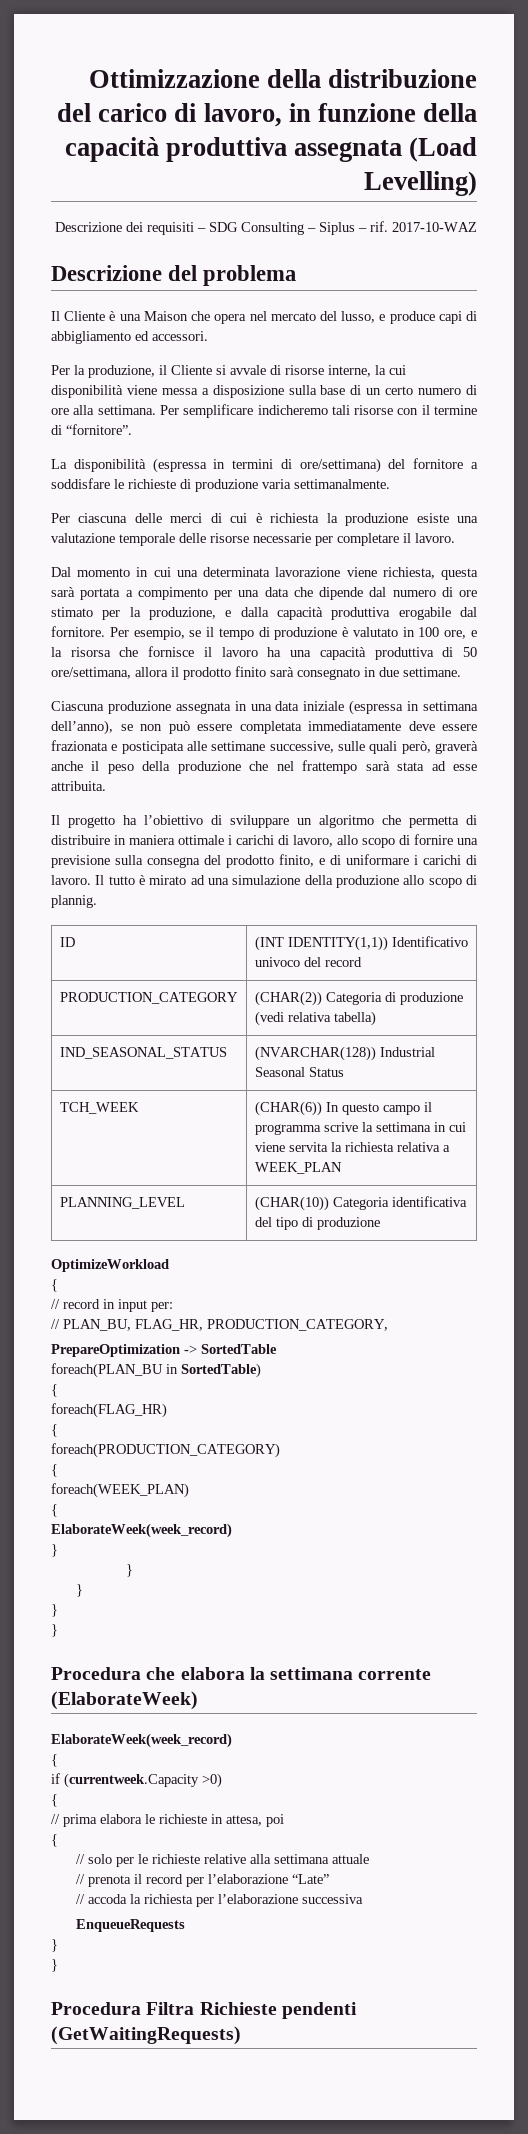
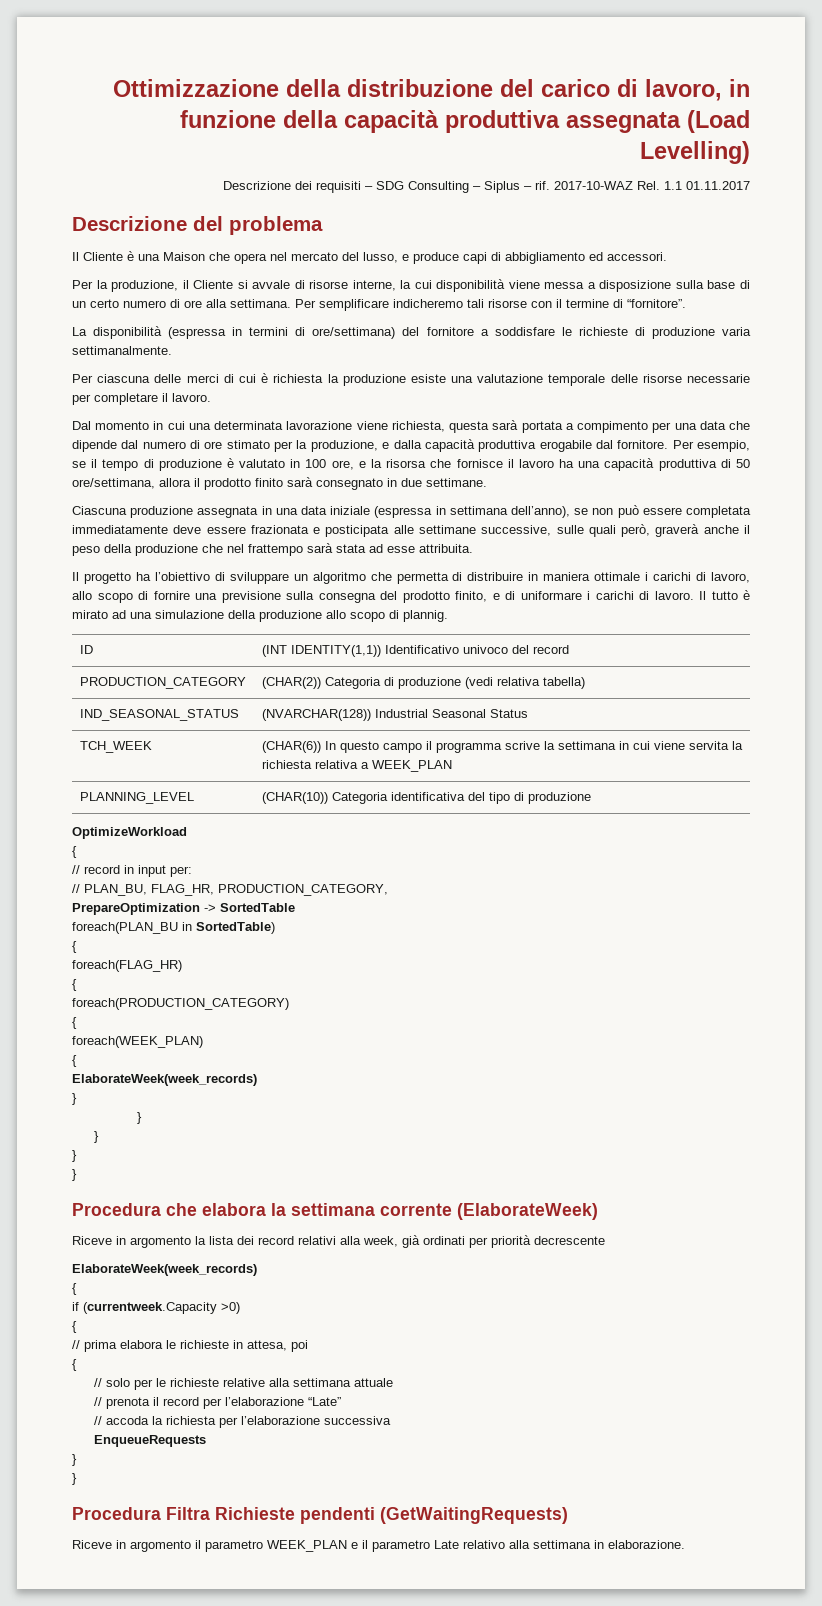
(477, 227) none -> [637,181,750,190] Rel. 1.1 01.11.2017
[51,1523,232,1538] ElaborateWeek(week_record) -> [72,1074,257,1086] ElaborateWeek(week_records)
[51,1733,232,1748] ElaborateWeek(week_record) -> [72,1235,605,1248] [72,1264,257,1276] Riceve in argomento la lista dei record relativi alla week, già ordinati per priorità decrescente // ElaborateWeek(week_records)
(241, 2035) none -> [72,1540,685,1552] // Riceve in argomento il parametro WEEK_PLAN e il parametro Late relativo alla settimana in elaborazione.

